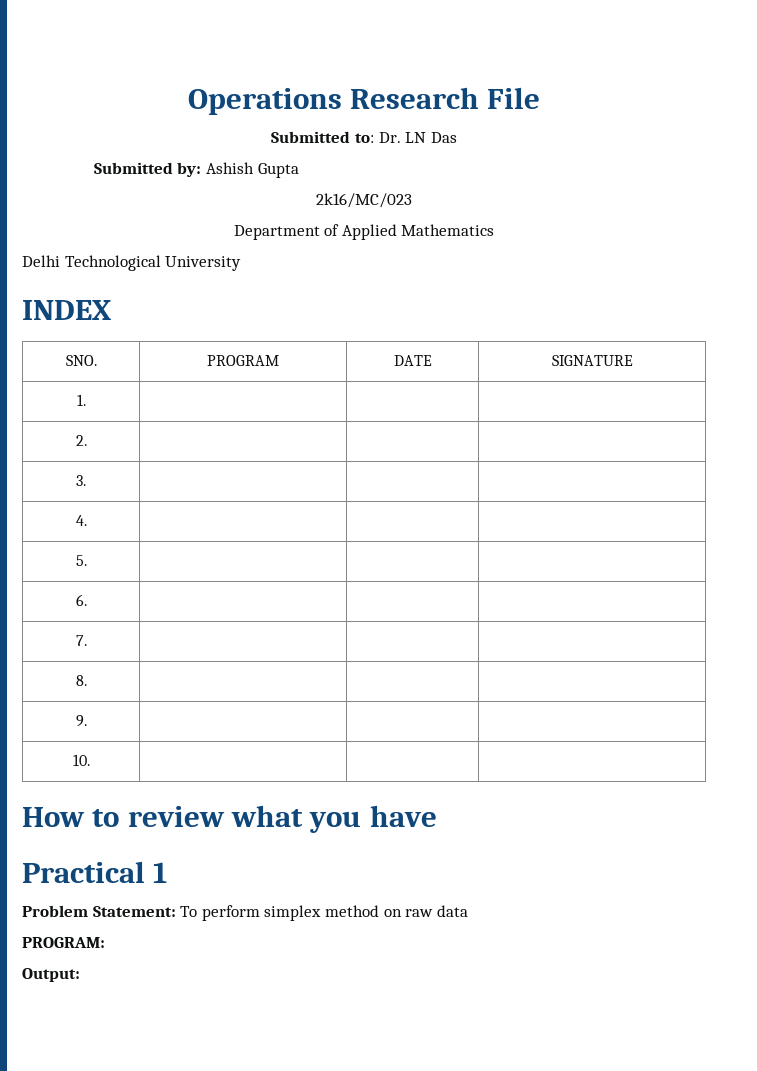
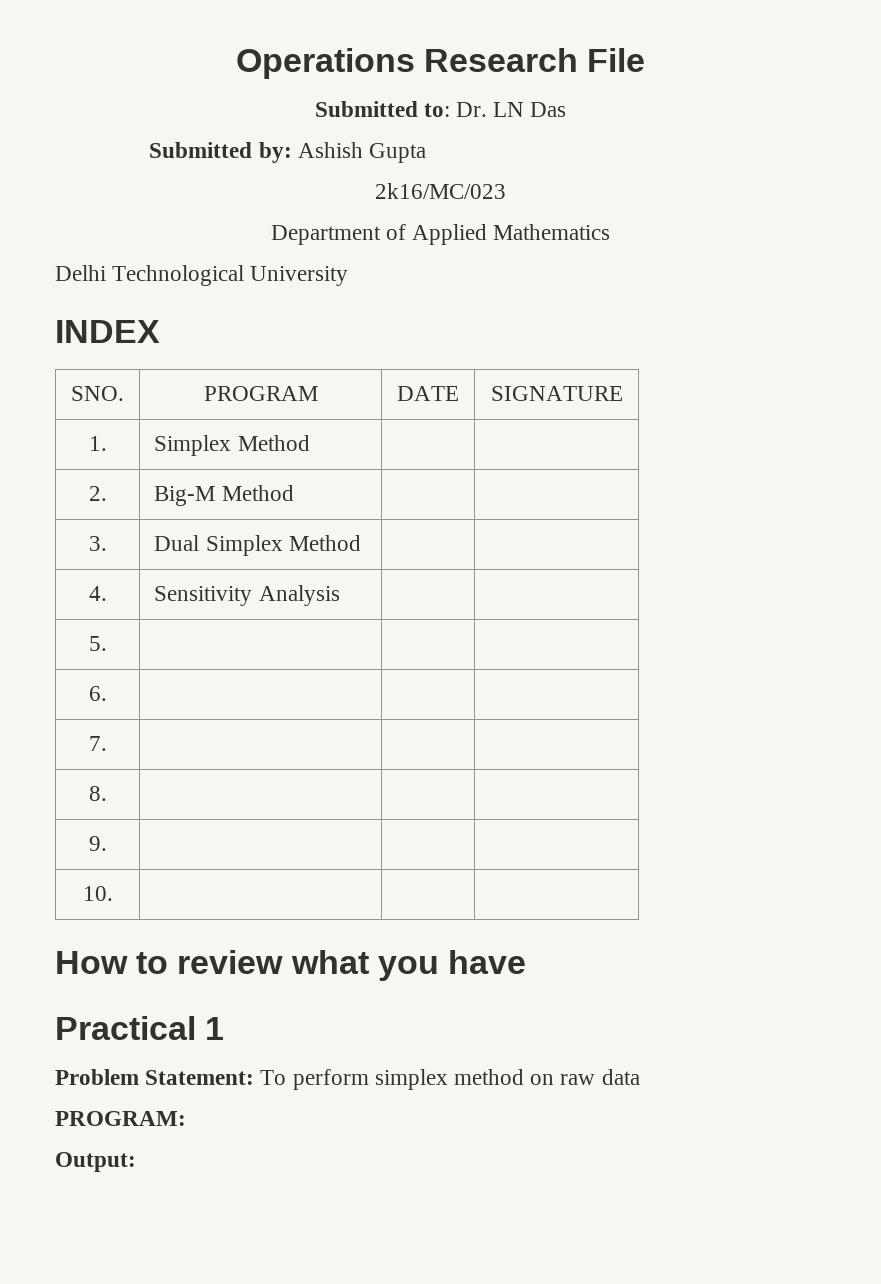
(86, 400) none -> [154,435,310,456] Simplex Method
(87, 440) none -> [154,485,294,506] Big-M Method
(86, 480) none -> [154,535,361,556] Dual Simplex Method
(87, 520) none -> [154,585,340,606] Sensitivity Analysis

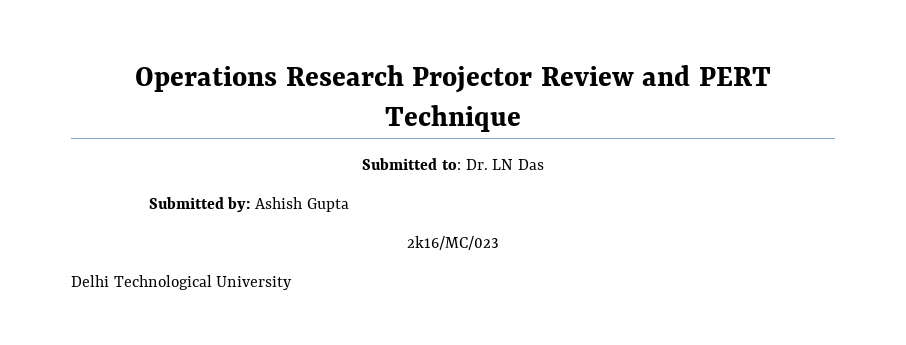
[587,48,646,72] File -> [412,65,771,93] [385,105,521,132] Projector Review and PERT Technique
[270,224,611,245] // Department of Applied Mathematics -> (499, 243) none
[55,320,160,343] [71,386,124,401] [203,386,318,401] [397,386,459,401] [490,386,623,401] [88,436,107,451] [154,435,310,456] [88,486,107,501] [154,485,294,506] [88,536,107,551] [154,535,361,556] [88,586,107,601] [154,585,340,606] [88,636,107,651] [88,686,107,701] [88,736,107,751] [88,786,107,801] [88,836,107,851] [82,886,113,901] [55,950,526,981] [55,1016,225,1040] [55,1069,640,1090] [55,1111,186,1126] [55,1152,136,1172] // INDEX // SNO. | PROGRAM | DATE | SIGNATURE // 1. | Simplex Method | | // 2. | Big-M Method | | // 3. | Dual Simplex Method | | // 4. | Sensitivity Analysis | | // 5. | | | // 6. | | | // 7. | | | // 8. | | | // 9. | | | // 10. | | | // How to review what you have // Practical 1 // Problem Statement: To perform simplex method on raw data // PROGRAM: // Output: -> (293, 283) none

